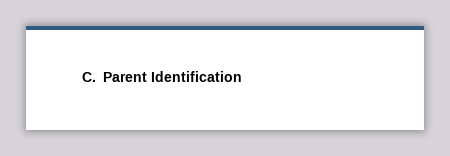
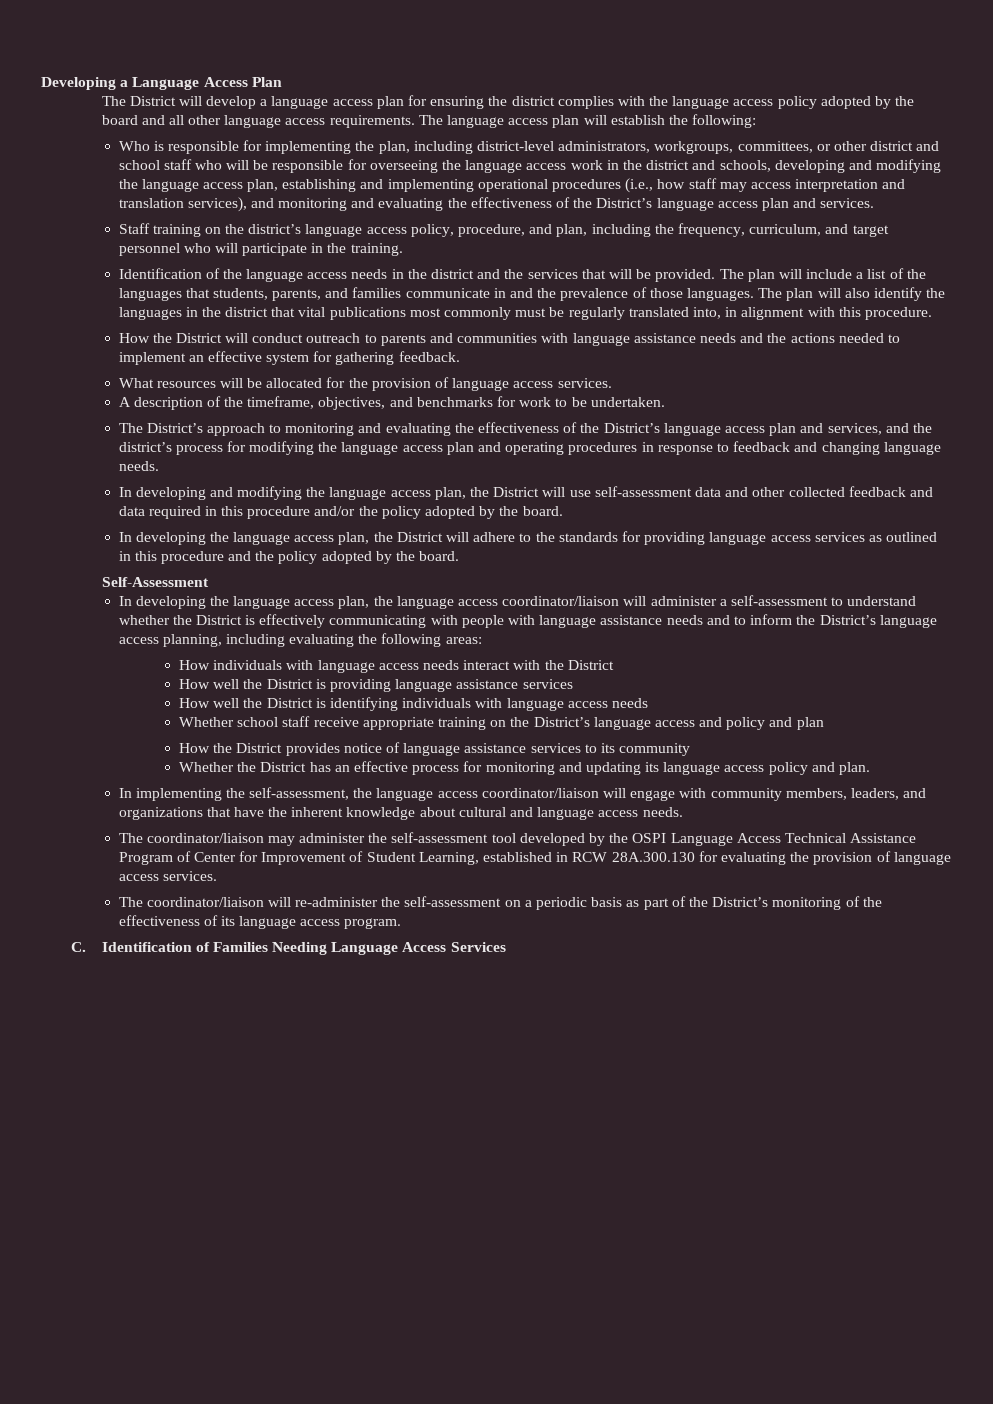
[82,71,243,82] C. Parent Identification -> [41,77,282,90] [101,95,915,109] [101,114,757,128] [118,140,940,154] [118,159,942,173] [118,178,906,193] [118,197,875,212] [118,223,889,237] [118,243,403,256] [118,268,926,282] [118,287,946,301] [118,307,932,320] [118,333,900,346] [118,351,460,365] [118,377,612,391] [118,396,665,410] [118,422,932,436] [118,441,941,455] [118,461,159,471] [118,486,933,500] [118,506,563,519] [118,531,938,545] [118,551,460,564] [101,577,209,587] [118,595,917,609] [118,614,937,628] [118,633,482,647] [179,660,614,673] [179,679,573,692] [179,697,648,711] [179,716,824,730] [179,742,691,756] [179,761,871,775] [118,787,927,801] [118,807,683,820] [118,832,917,846] [118,851,951,865] [118,871,217,881] [118,896,882,910] [118,915,402,929] [71,942,506,955] Developing a Language Access Plan // The District will develop a language access plan for ensuring the district complies with the language access policy adopted by the board and all other language access requirements. The language access plan will establish the following: // Who is responsible for implementing the plan, including district-level administrators, workgroups, committees, or other district and school staff who will be responsible for overseeing the language access work in the district and schools, developing and modifying the language access plan, establishing and implementing operational procedures (i.e., how staff may access interpretation and translation services), and monitoring and evaluating the effectiveness of the District’s language access plan and services. // Staff training on the district’s language access policy, procedure, and plan, including the frequency, curriculum, and target personnel who will participate in the training. // Identification of the language access needs in the district and the services that will be provided. The plan will include a list of the languages that students, parents, and families communicate in and the prevalence of those languages. The plan will also identify the languages in the district that vital publications most commonly must be regularly translated into, in alignment with this procedure. // How the District will conduct outreach to parents and communities with language assistance needs and the actions needed to implement an effective system for gathering feedback. // What resources will be allocated for the provision of language access services. // A description of the timeframe, objectives, and benchmarks for work to be undertaken. // The District’s approach to monitoring and evaluating the effectiveness of the District’s language access plan and services, and the district’s process for modifying the language access plan and operating procedures in response to feedback and changing language needs. // In developing and modifying the language access plan, the District will use self-assessment data and other collected feedback and data required in this procedure and/or the policy adopted by the board. // In developing the language access plan, the District will adhere to the standards for providing language access services as outlined in this procedure and the policy adopted by the board. // Self-Assessment // In developing the language access plan, the language access coordinator/liaison will administer a self-assessment to understand whether the District is effectively communicating with people with language assistance needs and to inform the District’s language access planning, including evaluating the following areas: // How individuals with language access needs interact with the District // How well the District is providing language assistance services // How well the District is identifying individuals with language access needs // Whether school staff receive appropriate training on the District’s language access and policy and plan // How the District provides notice of language assistance services to its community // Whether the District has an effective process for monitoring and updating its language access policy and plan. // In implementing the self-assessment, the language access coordinator/liaison will engage with community members, leaders, and organizations that have the inherent knowledge about cultural and language access needs. // The coordinator/liaison may administer the self-assessment tool developed by the OSPI Language Access Technical Assistance Program of Center for Improvement of Student Learning, established in RCW 28A.300.130 for evaluating the provision of language access services. // The coordinator/liaison will re-administer the self-assessment on a periodic basis as part of the District’s monitoring of the effectiveness of its language access program. // C. Identification of Families Needing Language Access Services

